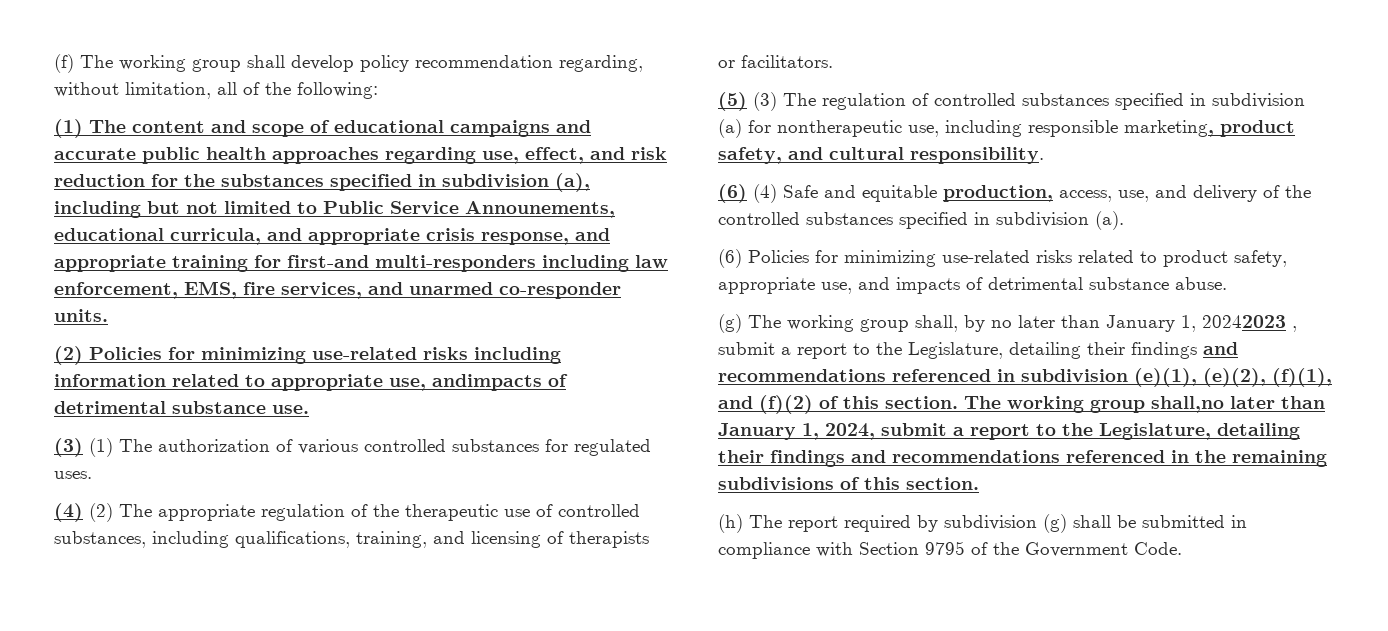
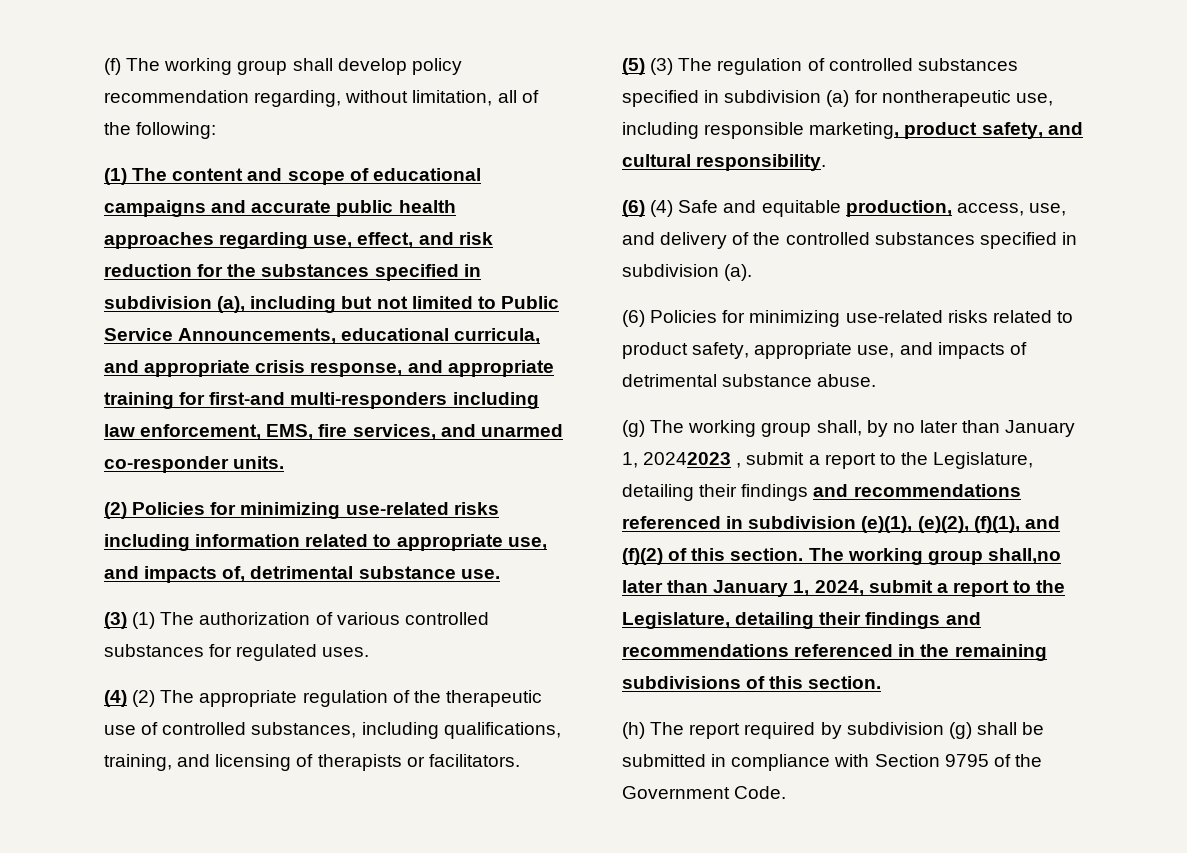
[465,201,615,218] Announements, -> [178,328,337,344] Announcements,
[432,374,568,391] andimpacts of -> [104,566,246,583] and impacts of,

